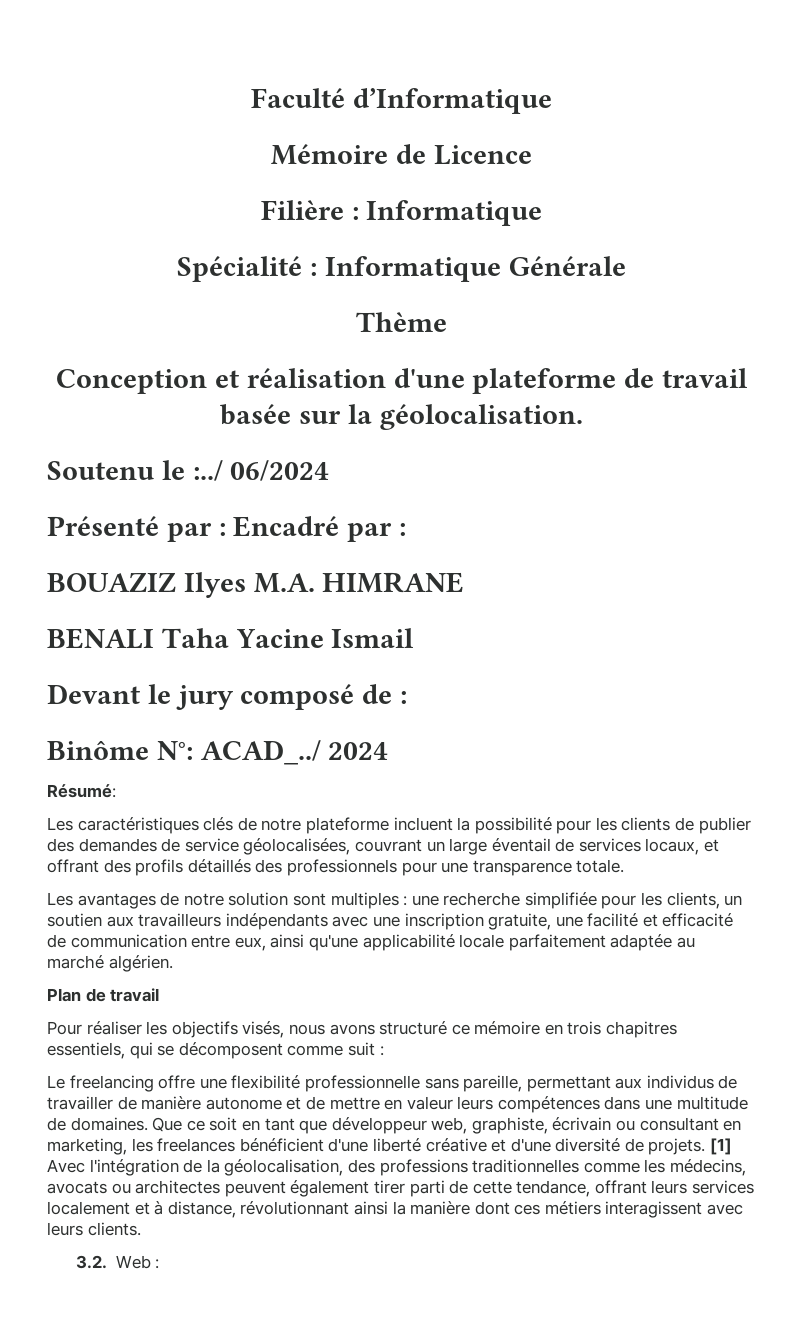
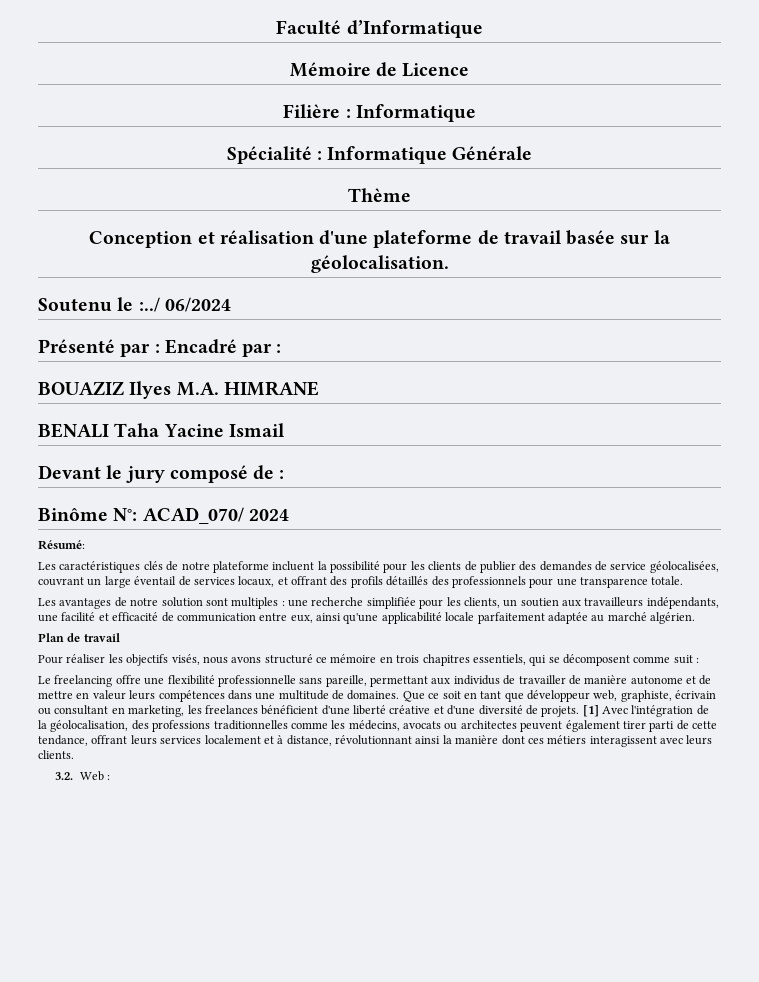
[200,740,321,765] ACAD_../ -> [142,507,244,524] ACAD_070/
[225,913,552,930] indépendants avec une inscription gratuite, -> [646,597,719,609] indépendants,

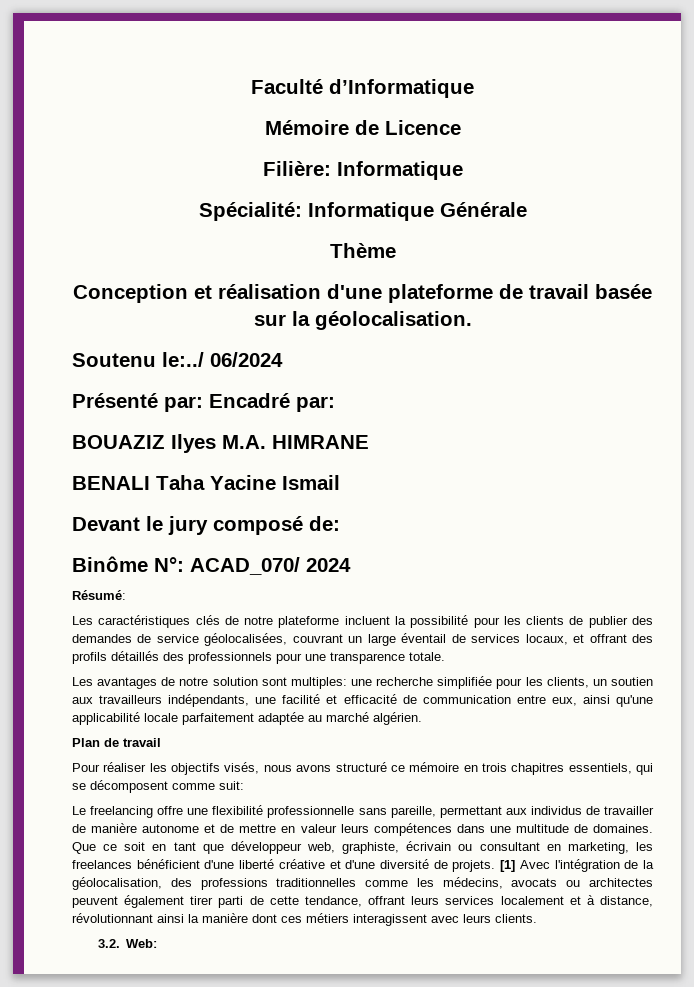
[283,104,351,118] Filière : -> [262,161,331,176] Filière:
[226,146,322,164] Spécialité : -> [198,202,302,221] Spécialité:
[117,297,160,312] le :../ -> [162,352,204,367] le:../
[120,339,282,357] par : Encadré par : -> [164,393,335,412] par: Encadré par:
[253,465,285,480] de : -> [309,516,340,531] de:
[231,597,285,609] multiples : -> [290,677,347,689] multiples:
[673,655,700,664] suit : -> [219,781,244,790] suit:
[79,771,111,781] Web : -> [126,939,158,948] Web:

